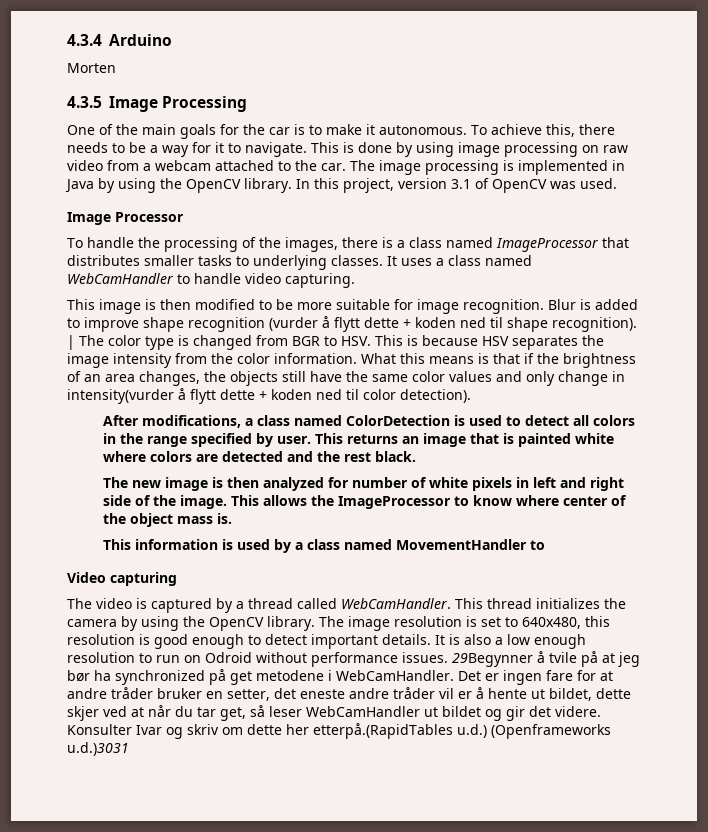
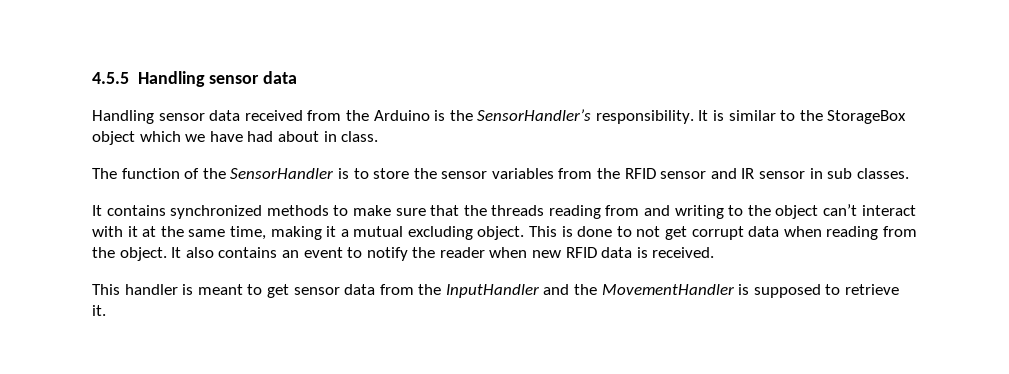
[67,34,172,46] [67,63,116,73] [67,96,248,112] [67,124,615,139] [67,142,628,157] [67,160,625,175] [65,178,617,193] [67,212,184,225] [67,237,629,252] [67,255,532,270] [67,273,355,288] [67,299,638,314] [67,316,637,332] [67,335,604,350] [67,353,636,368] [67,371,625,386] [67,388,471,404] [102,415,635,428] [102,433,614,447] [102,451,416,462] [102,477,624,491] [102,495,627,509] [102,513,232,527] [102,539,545,553] [67,572,177,586] [67,598,626,613] [67,616,610,631] [67,634,586,649] [67,651,640,667] [67,669,613,685] [67,687,631,701] [67,705,601,721] [67,723,611,739] [67,742,129,756] 4.3.4 Arduino // Morten // 4.3.5 Image Processing // One of the main goals for the car is to make it autonomous. To achieve this, there needs to be a way for it to navigate. This is done by using image processing on raw video from a webcam attached to the car. The image processing is implemented in Java by using the OpenCV library. In this project, version 3.1 of OpenCV was used. // Image Processor // To handle the processing of the images, there is a class named ImageProcessor that distributes smaller tasks to underlying classes. It uses a class named WebCamHandler to handle video capturing. // This image is then modified to be more suitable for image recognition. Blur is added to improve shape recognition (vurder å flytt dette + koden ned til shape recognition). | The color type is changed from BGR to HSV. This is because HSV separates the image intensity from the color information. What this means is that if the brightness of an area changes, the objects still have the same color values and only change in intensity(vurder å flytt dette + koden ned til color detection). // After modifications, a class named ColorDetection is used to detect all colors in the range specified by user. This returns an image that is painted white where colors are detected and the rest black. // The new image is then analyzed for number of white pixels in left and right side of the image. This allows the ImageProcessor to know where center of the object mass is. // This information is used by a class named MovementHandler to // Video capturing // The video is captured by a thread called WebCamHandler. This thread initializes the camera by using the OpenCV library. The image resolution is set to 640x480, this resolution is good enough to detect important details. It is also a low enough resolution to run on Odroid without performance issues. 29Begynner å tvile på at jeg bør ha synchronized på get metodene i WebCamHandler. Det er ingen fare for at andre tråder bruker en setter, det eneste andre tråder vil er å hente ut bildet, dette skjer ved at når du tar get, så leser WebCamHandler ut bildet og gir det videre. Konsulter Ivar og skriv om dette her etterpå.(RapidTables u.d.) (Openframeworks u.d.)3031 -> [92,71,298,87] [92,109,907,124] [92,131,379,145] [92,168,909,179] [92,204,916,219] [92,226,917,240] [92,247,715,261] [92,284,900,298] [92,305,106,316] 4.5.5 Handling sensor data // Handling sensor data received from the Arduino is the SensorHandler’s responsibility. It is similar to the StorageBox object which we have had about in class. // The function of the SensorHandler is to store the sensor variables from the RFID sensor and IR sensor in sub classes. // It contains synchronized methods to make sure that the threads reading from and writing to the object can’t interact with it at the same time, making it a mutual excluding object. This is done to not get corrupt data when reading from the object. It also contains an event to notify the reader when new RFID data is received. // This handler is meant to get sensor data from the InputHandler and the MovementHandler is supposed to retrieve it.

